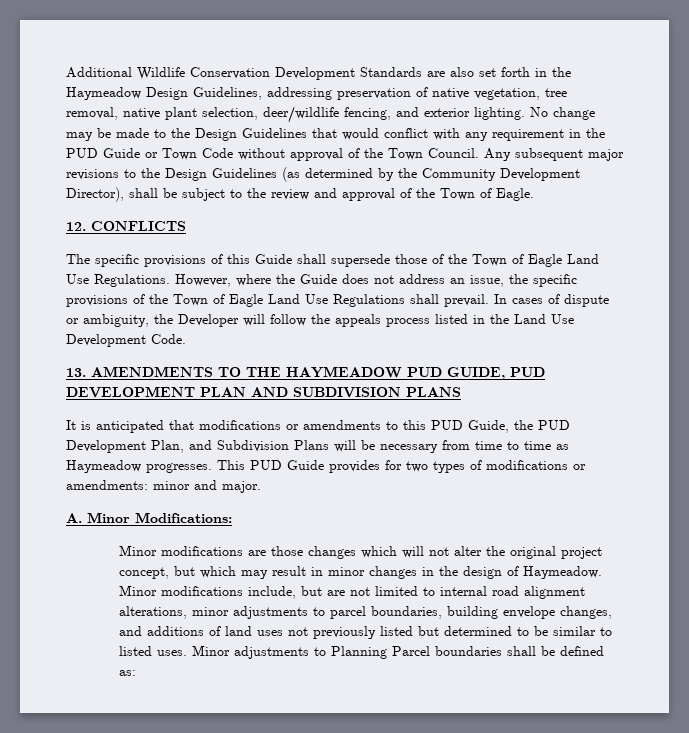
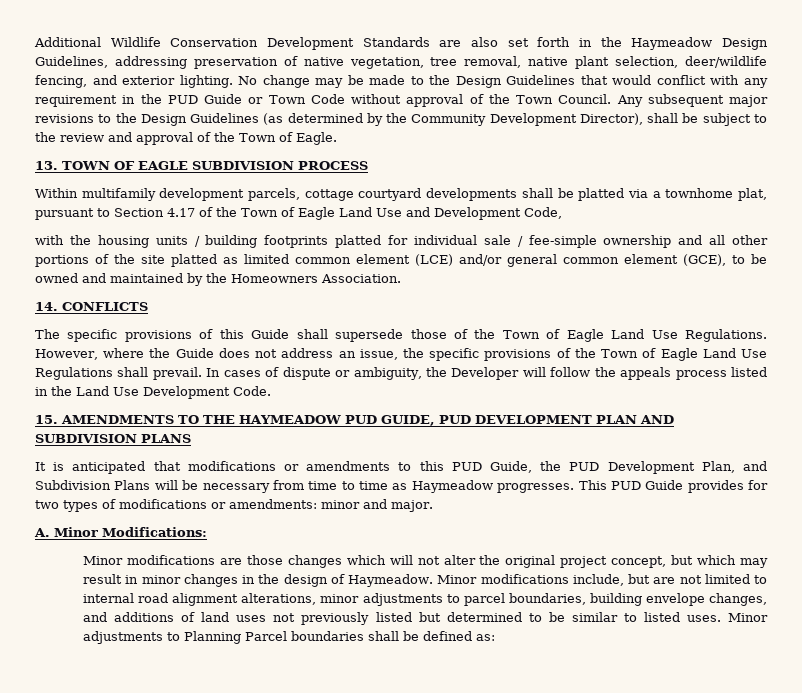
[66,222,86,231] 12. -> [35,161,368,170] [35,188,768,201] [35,207,562,220] [35,235,768,248] [35,254,767,267] [35,273,401,286] [35,302,58,311] 13. TOWN OF EAGLE SUBDIVISION PROCESS // Within multifamily development parcels, cottage courtyard developments shall be platted via a townhome plat, pursuant to Section 4.17 of the Town of Eagle Land Use and Development Code, // with the housing units / building footprints platted for individual sale / fee-simple ownership and all other portions of the site platted as limited common element (LCE) and/or general common element (GCE), to be owned and maintained by the Homeowners Association. // 14.
[66,368,86,377] 13. -> [35,415,58,424] 15.

